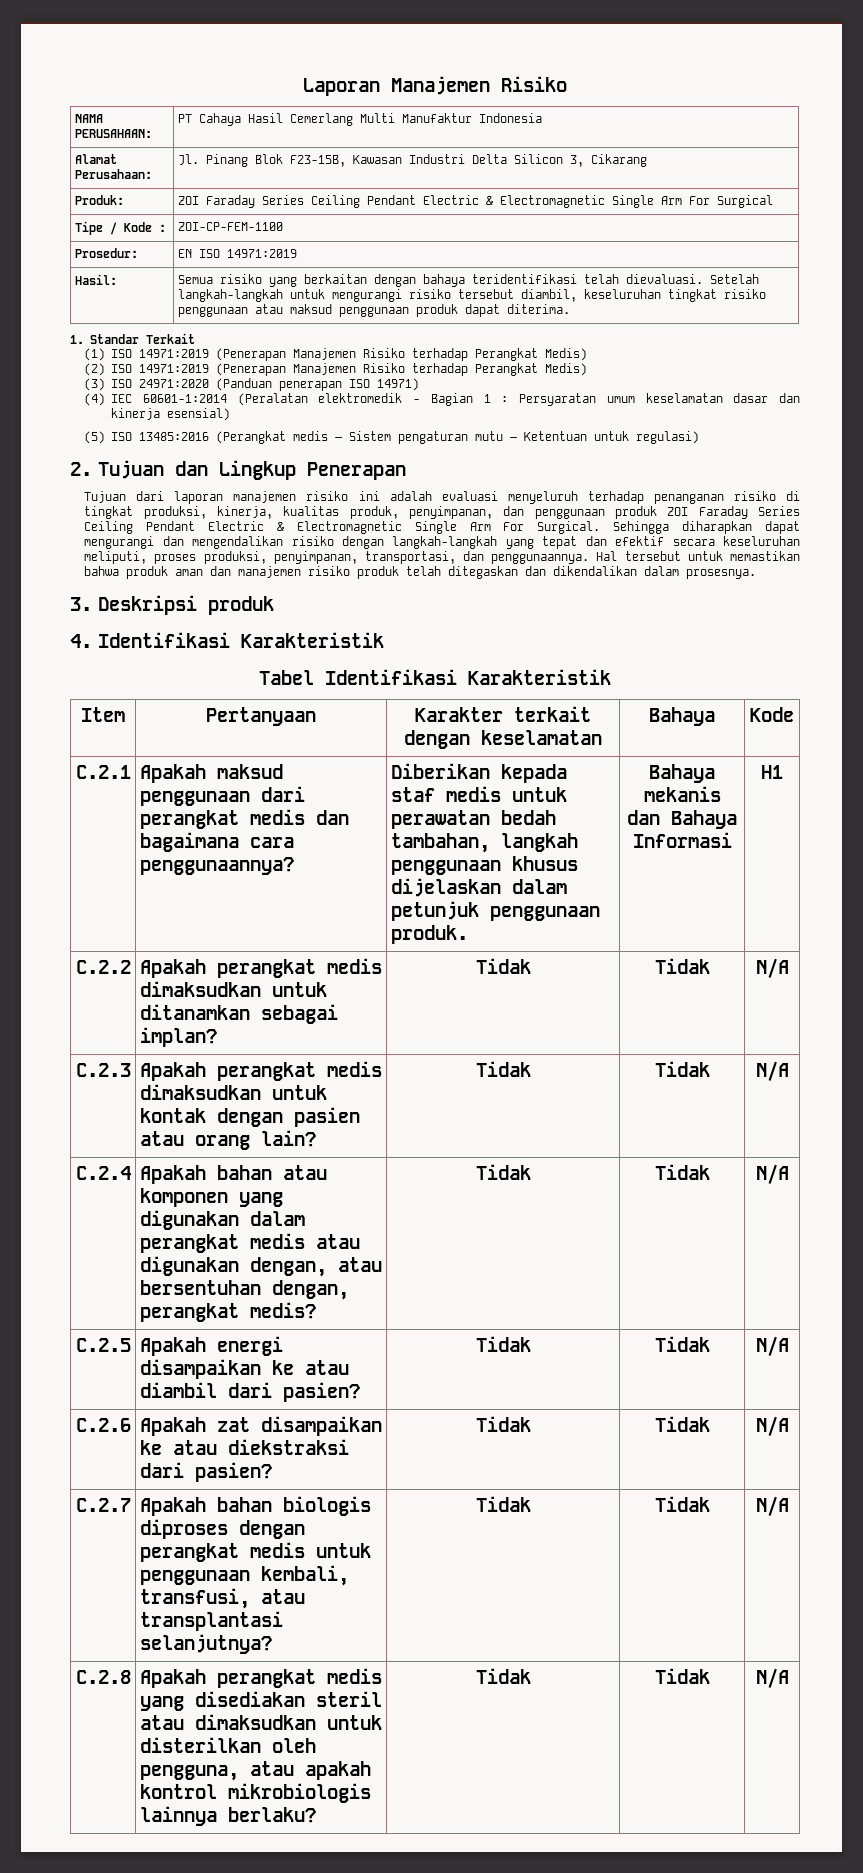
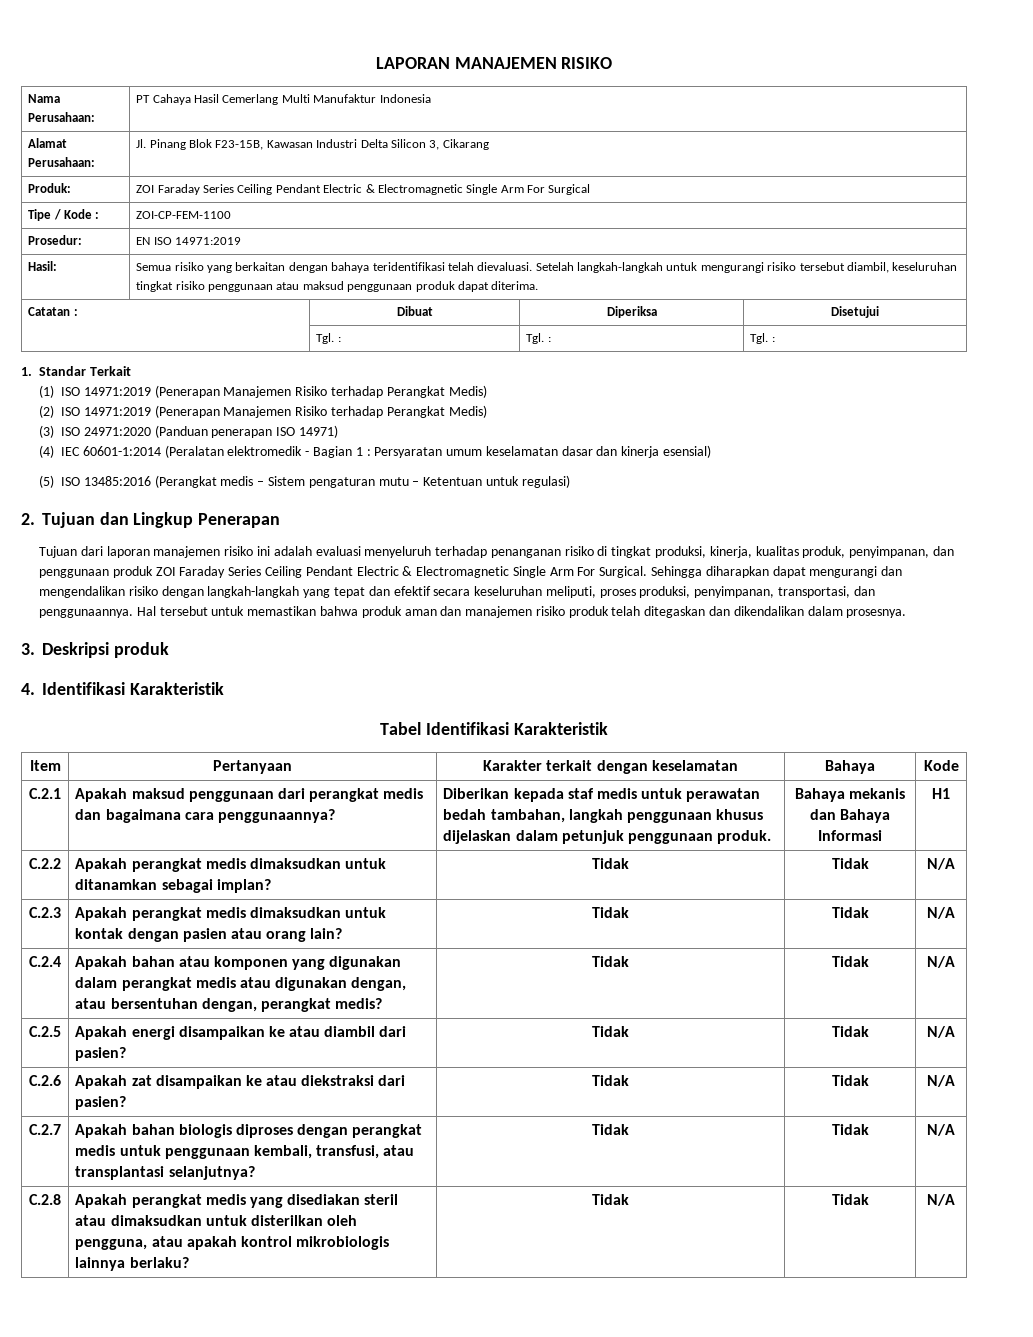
[303,76,567,96] [74,114,103,123] [74,129,152,138] Laporan Manajemen Risiko // NAMA PERUSAHAAN: -> [375,57,613,69] [28,94,61,103] [28,112,96,122] LAPORAN MANAJEMEN RISIKO // Nama Perusahaan:
(570, 309) none -> [28,307,78,316] [396,306,433,316] [606,306,657,318] [831,306,879,318] [316,333,341,344] [526,333,551,344] [750,333,775,344] // Catatan : | Dibuat | Diperiksa | Disetujui // | Tgl. : | Tgl. : | Tgl. :

